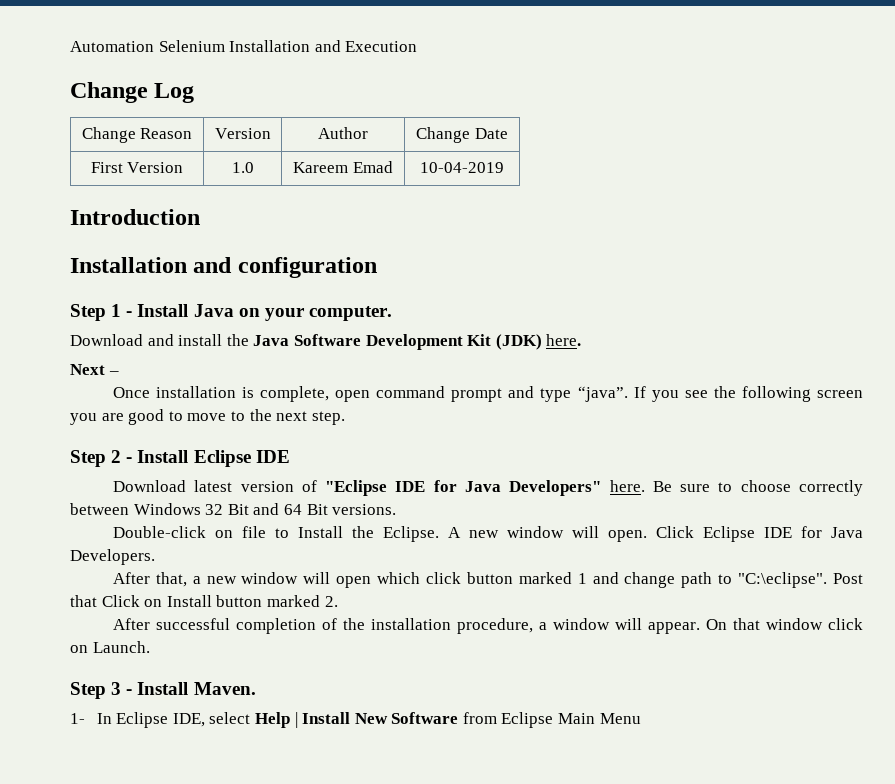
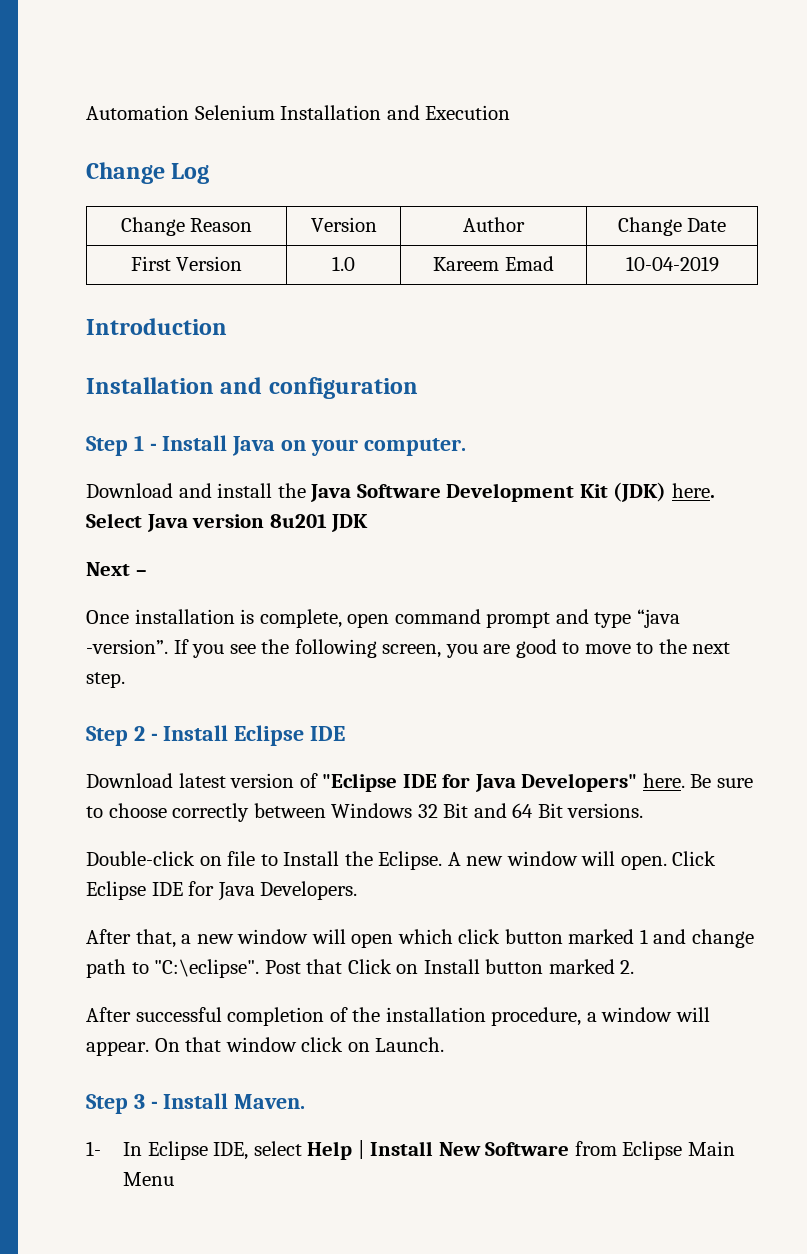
(582, 340) none -> [86,513,369,532] Select Java version 8u201 JDK
[577,386,628,402] “java”. -> [636,609,680,628] [86,639,168,654] “java -version”.
[817,390,863,398] screen -> [382,644,442,658] screen,

